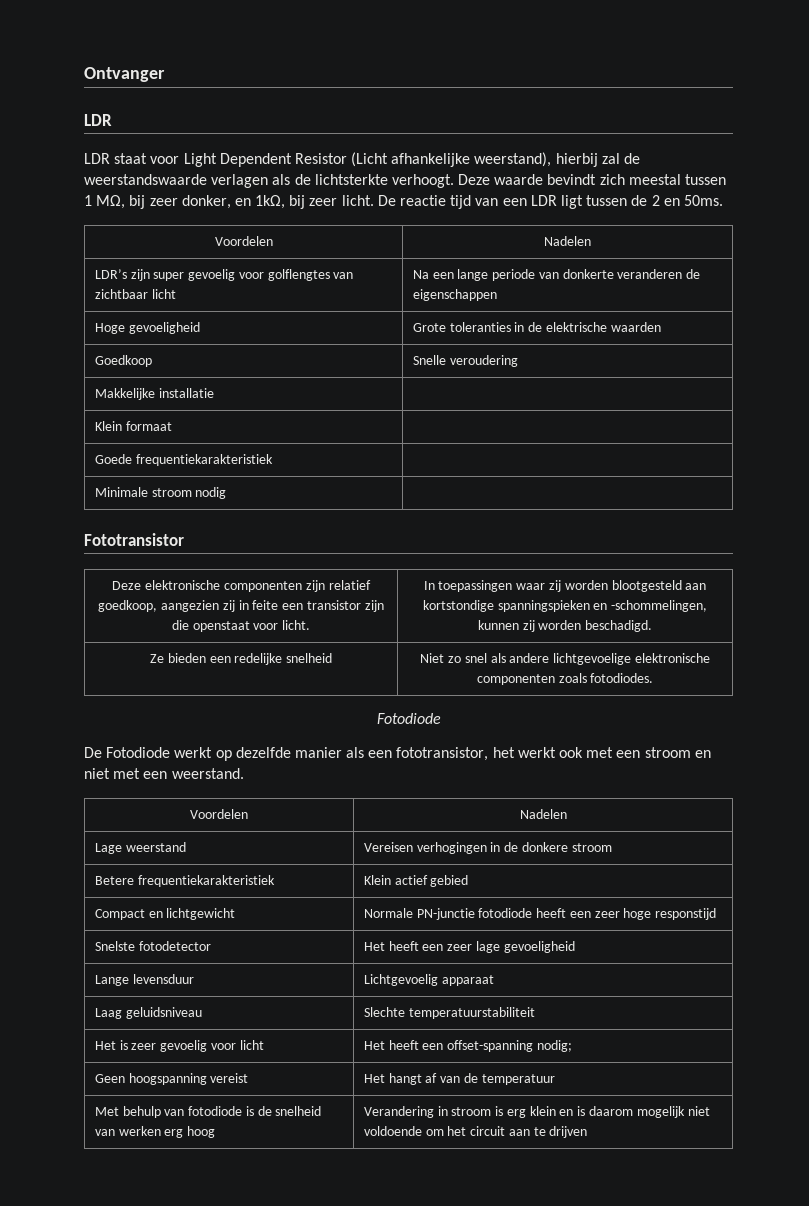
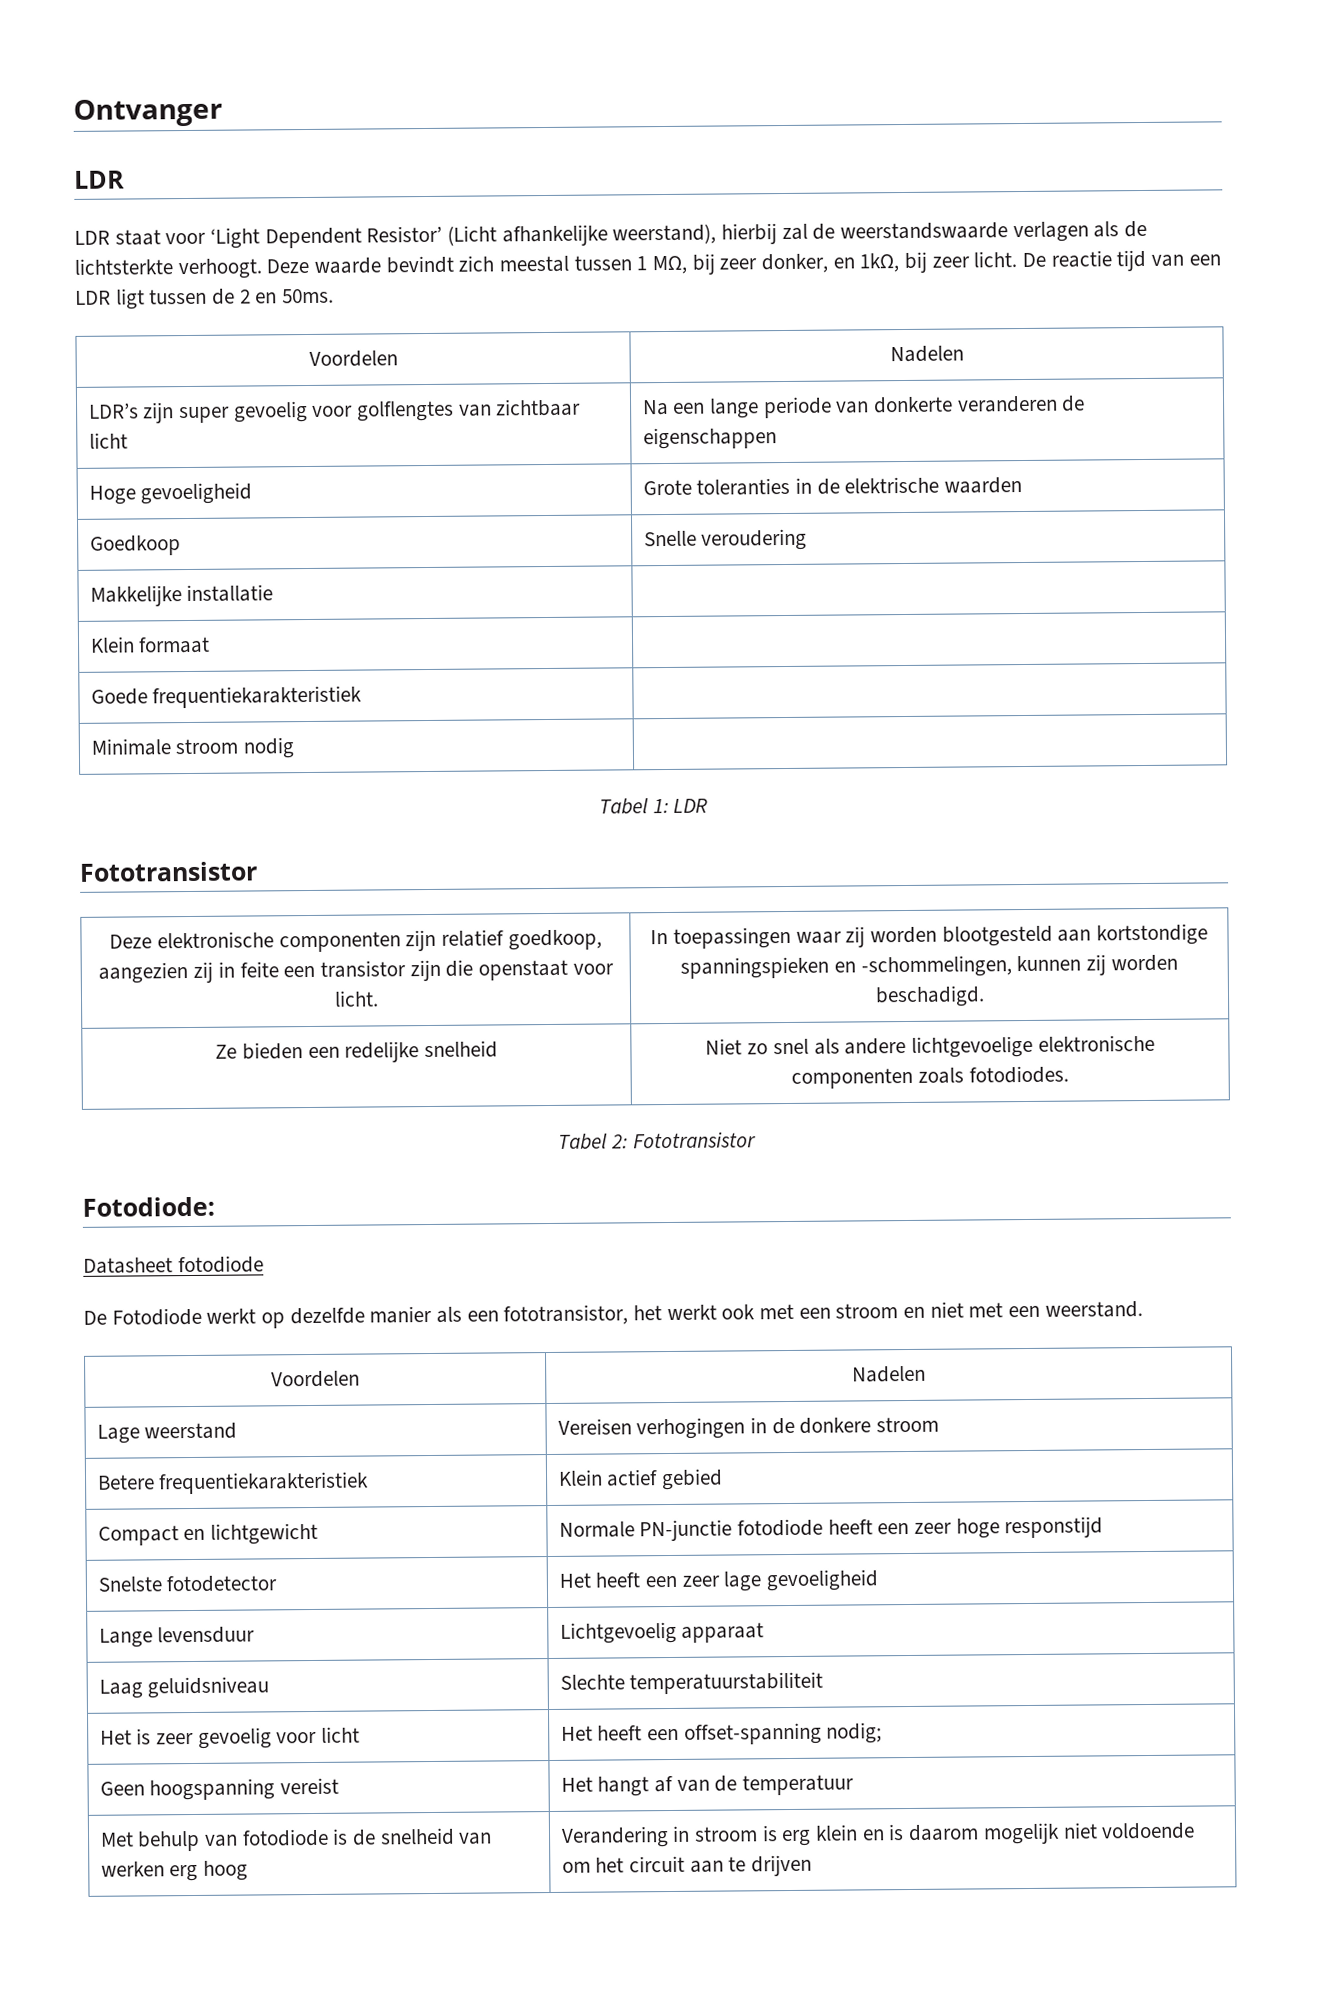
[183,153,347,167] Light Dependent Resistor -> [210,225,443,249] ‘Light Dependent Resistor’
(227, 493) none -> [598,798,709,815] // Tabel 1: LDR
[376,713,441,724] Fotodiode -> [558,1131,756,1150] [82,1196,215,1217] [83,1255,264,1274] Tabel 2: Fototransistor // Fotodiode: // Datasheet fotodiode

